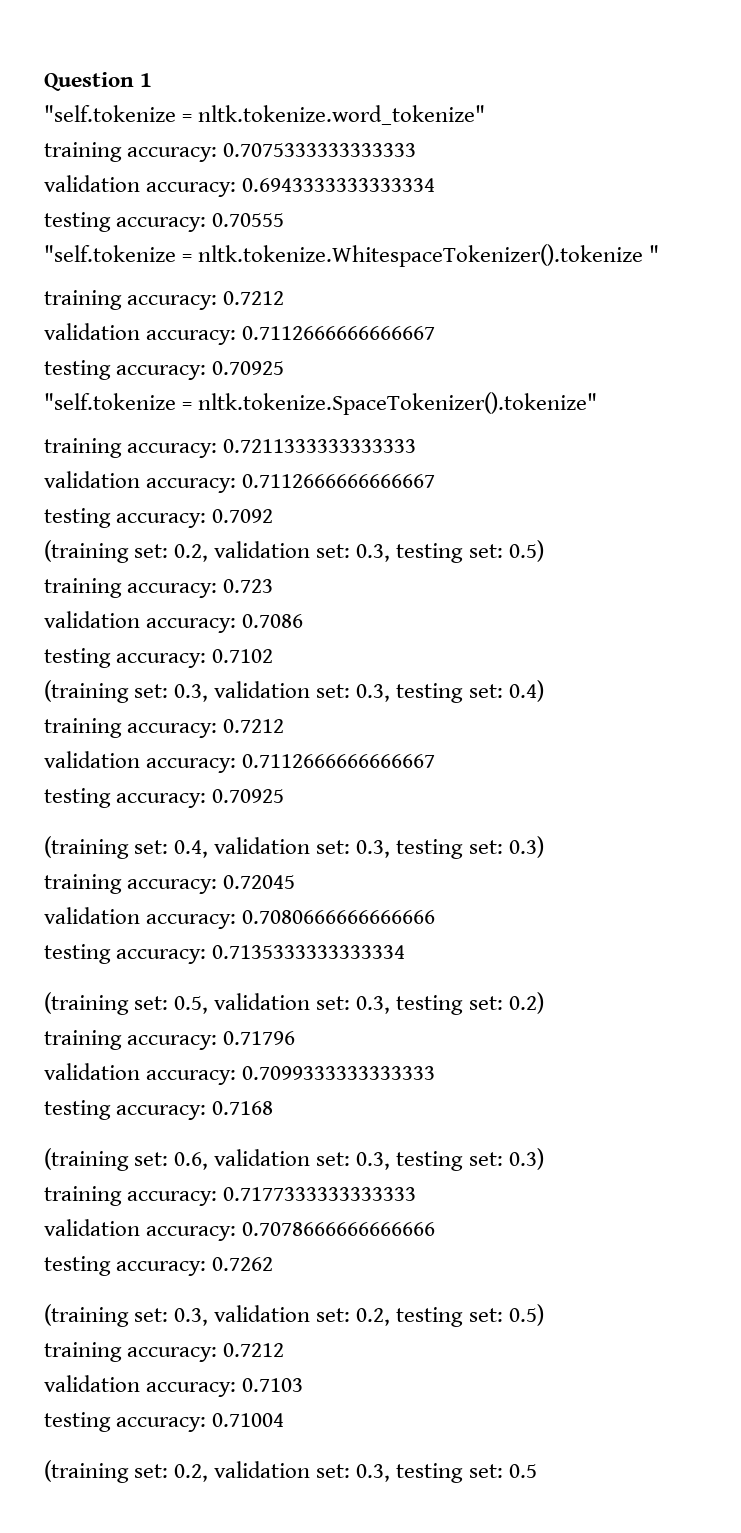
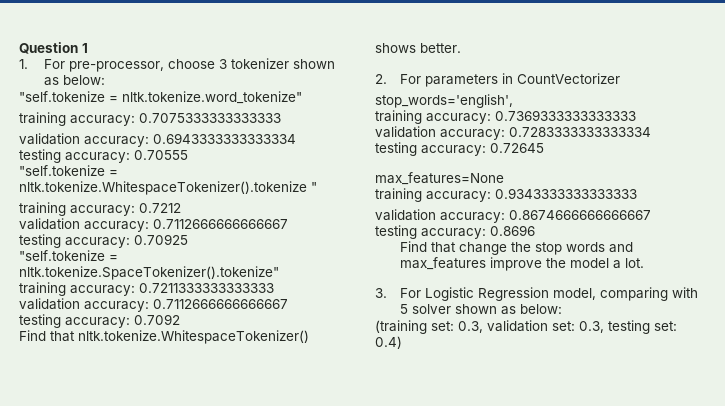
(153, 80) none -> [19,58,335,72] [43,75,105,86] // 1. For pre-processor, choose 3 tokenizer shown as below:
[44,540,544,563] [44,578,274,598] [44,611,304,633] [44,648,274,668] (training set: 0.2, validation set: 0.3, testing set: 0.5) // training accuracy: 0.723 // validation accuracy: 0.7086 // testing accuracy: 0.7102 -> [19,330,309,344] [375,43,461,53] [375,73,620,87] [375,94,513,108] [375,110,636,124] [375,126,651,140] [375,142,544,156] [375,172,504,185] [375,188,637,202] [375,209,651,223] [375,225,535,239] [399,241,633,255] [399,257,644,271] [375,287,698,301] [399,304,562,315] Find that nltk.tokenize.WhitespaceTokenizer() shows better. // 2. For parameters in CountVectorizer // stop_words='english', // training accuracy: 0.7369333333333333 // validation accuracy: 0.7283333333333334 // testing accuracy: 0.72645 // max_features=None // training accuracy: 0.9343333333333333 // validation accuracy: 0.8674666666666667 // testing accuracy: 0.8696 // Find that change the stop words and max_features improve the model a lot. // 3. For Logistic Regression model, comparing with 5 solver shown as below:
[44,718,285,738] [44,751,436,773] [44,788,285,808] [44,836,544,859] [44,874,296,894] [44,907,436,929] [44,944,406,964] [44,992,544,1015] [44,1030,296,1050] [44,1063,436,1085] [44,1100,274,1120] [44,1148,544,1171] [44,1186,417,1206] [44,1219,436,1241] [44,1256,274,1276] [44,1304,544,1327] [44,1342,285,1362] [44,1375,304,1397] [44,1412,285,1432] [44,1460,537,1483] // training accuracy: 0.7212 // validation accuracy: 0.7112666666666667 // testing accuracy: 0.70925 // (training set: 0.4, validation set: 0.3, testing set: 0.3) // training accuracy: 0.72045 // validation accuracy: 0.7080666666666666 // testing accuracy: 0.7135333333333334 // (training set: 0.5, validation set: 0.3, testing set: 0.2) // training accuracy: 0.71796 // validation accuracy: 0.7099333333333333 // testing accuracy: 0.7168 // (training set: 0.6, validation set: 0.3, testing set: 0.3) // training accuracy: 0.7177333333333333 // validation accuracy: 0.7078666666666666 // testing accuracy: 0.7262 // (training set: 0.3, validation set: 0.2, testing set: 0.5) // training accuracy: 0.7212 // validation accuracy: 0.7103 // testing accuracy: 0.71004 // (training set: 0.2, validation set: 0.3, testing set: 0.5 -> (402, 342) none

